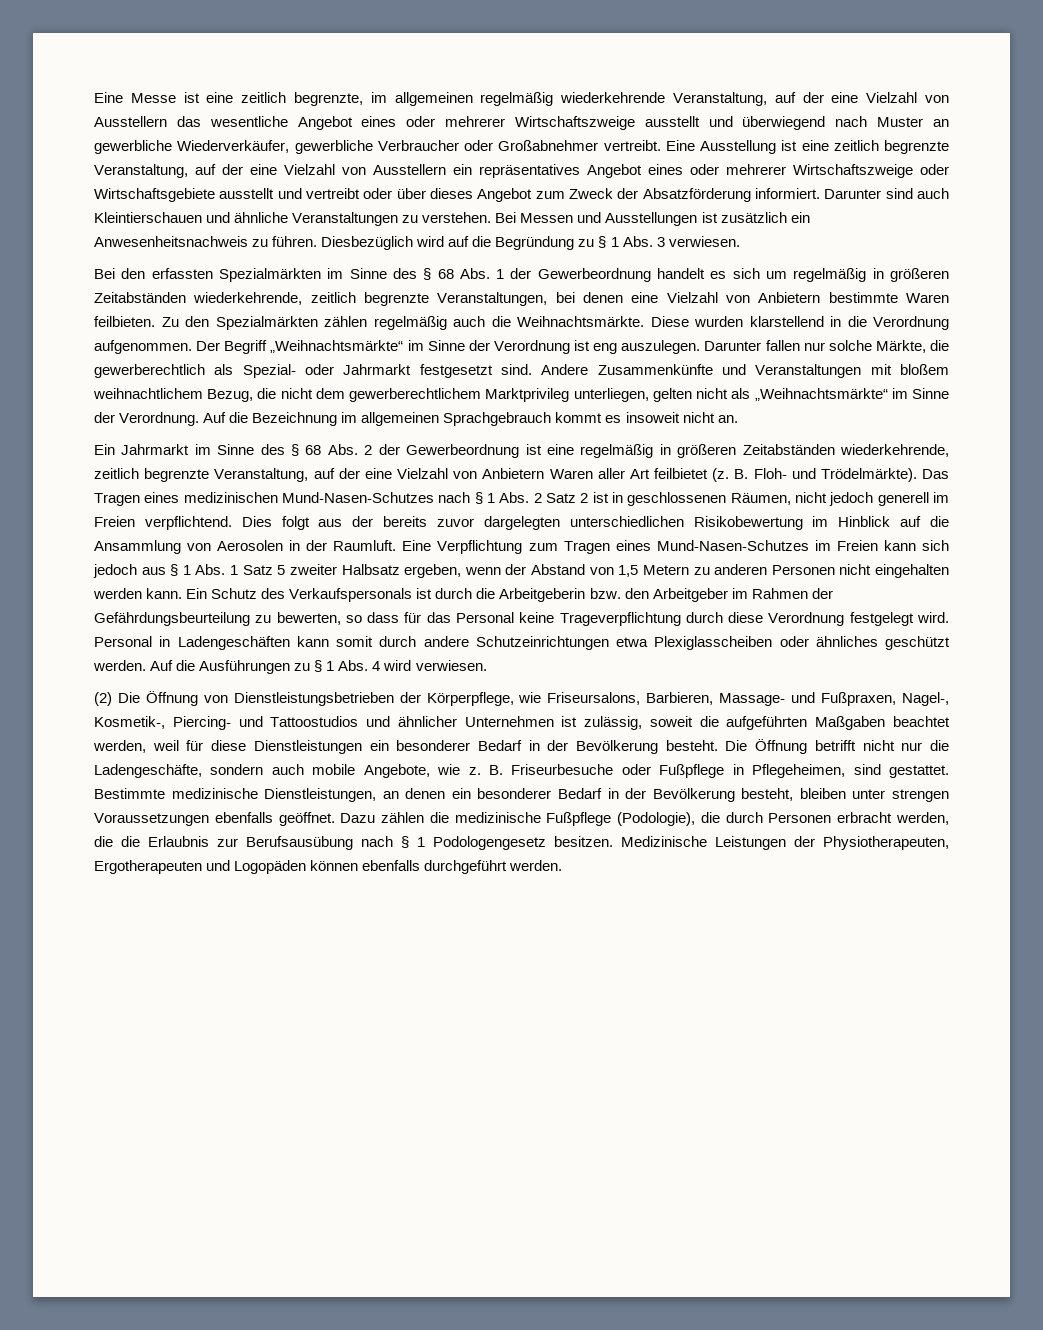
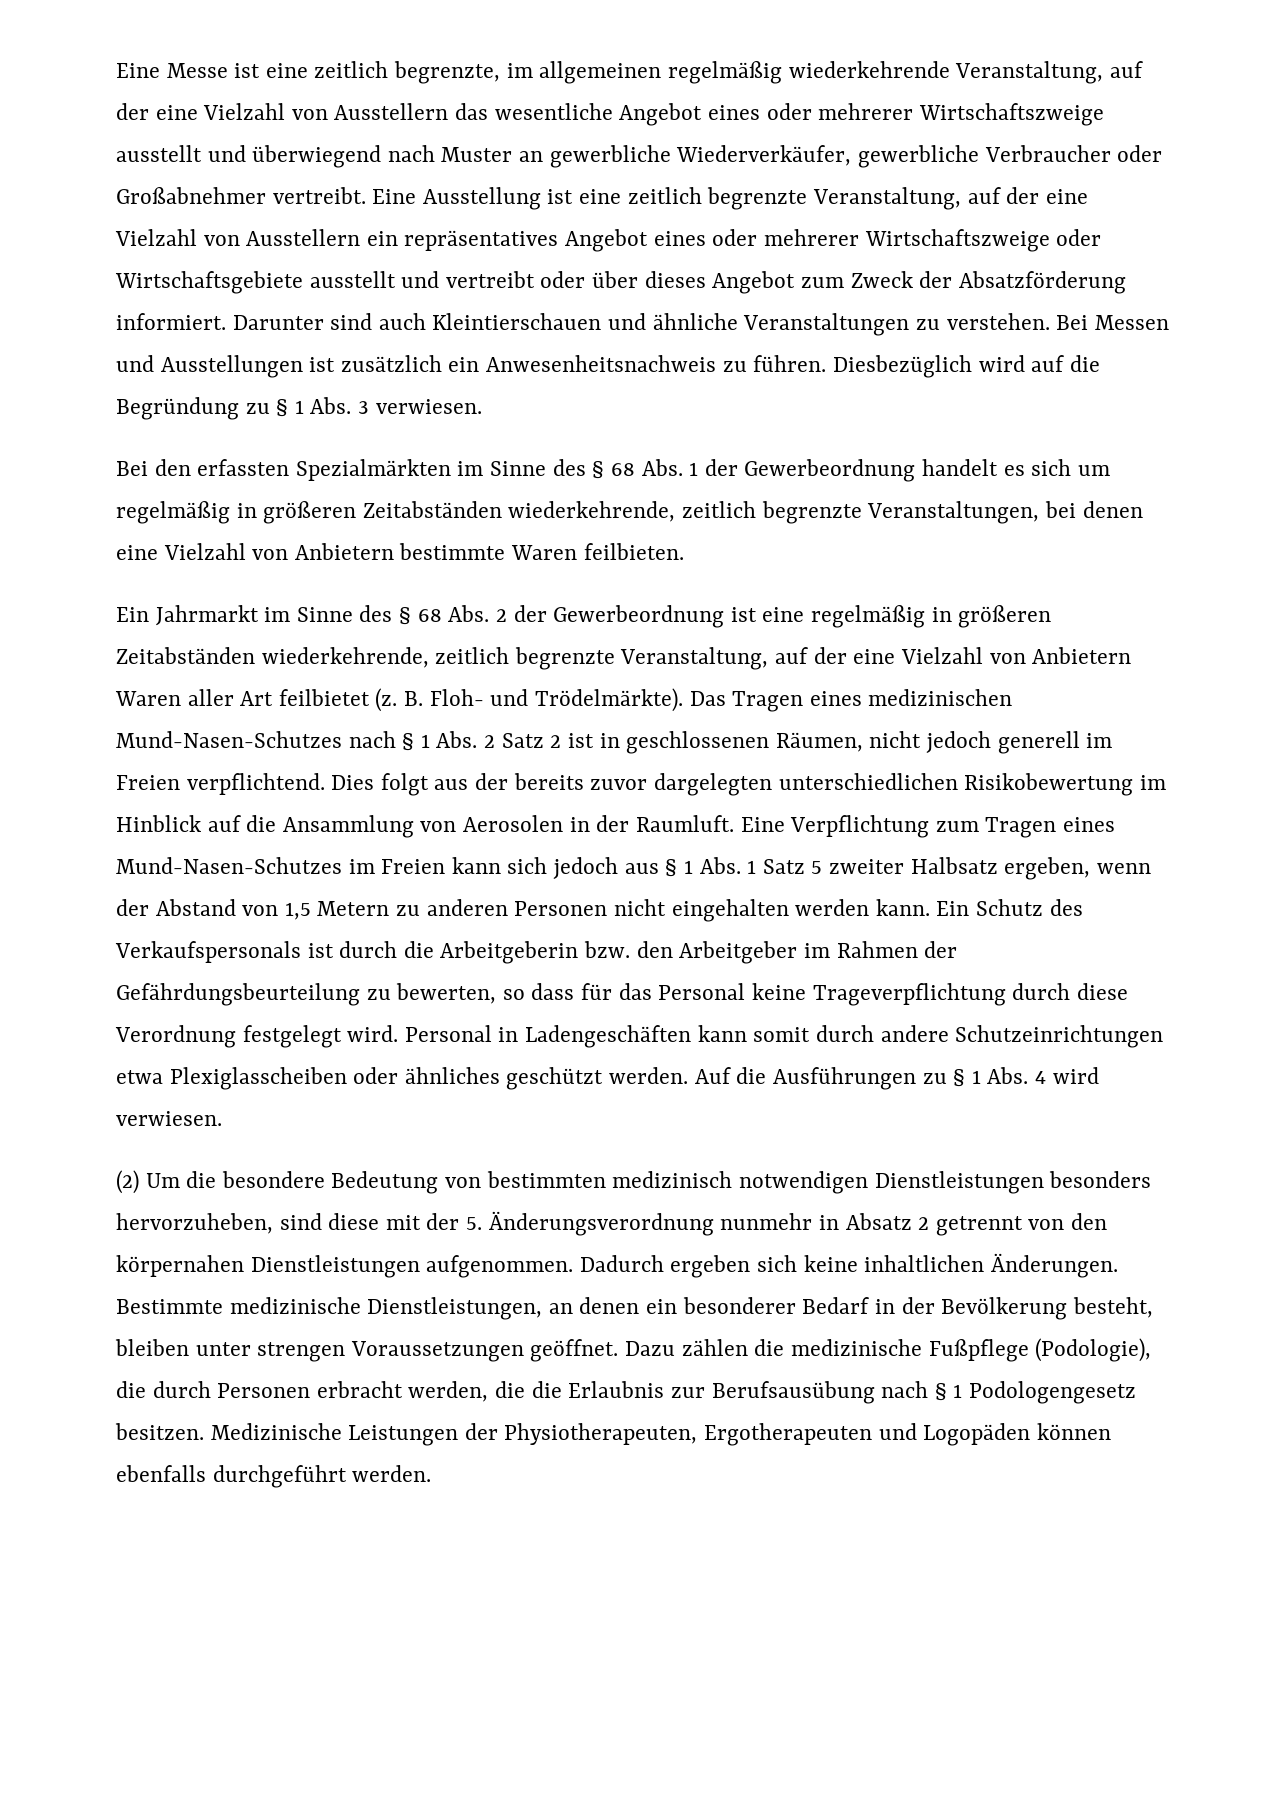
[161,316,949,330] [94,340,949,354] [94,364,950,378] [93,388,950,402] [94,412,738,426] Zu den Spezialmärkten zählen regelmäßig auch die Weihnachtsmärkte. Diese wurden klarstellend in die Verordnung aufgenommen. Der Begriff „Weihnachtsmärkte“ im Sinne der Verordnung ist eng auszulegen. Darunter fallen nur solche Märkte, die gewerberechtlich als Spezial- oder Jahrmarkt festgesetzt sind. Andere Zusammenkünfte und Veranstaltungen mit bloßem weihnachtlichem Bezug, die nicht dem gewerberechtlichem Marktprivileg unterliegen, gelten nicht als „Weihnachtsmärkte“ im Sinne der Verordnung. Auf die Bezeichnung im allgemeinen Sprachgebrauch kommt es insoweit nicht an. -> (684, 551) none
[117,691,949,706] [94,716,950,730] [93,739,950,754] [94,764,950,778] Die Öffnung von Dienstleistungsbetrieben der Körperpflege, wie Friseursalons, Barbieren, Massage- und Fußpraxen, Nagel-, Kosmetik-, Piercing- und Tattoostudios und ähnlicher Unternehmen ist zulässig, soweit die aufgeführten Maßgaben beachtet werden, weil für diese Dienstleistungen ein besonderer Bedarf in der Bevölkerung besteht. Die Öffnung betrifft nicht nur die Ladengeschäfte, sondern auch mobile Angebote, wie z. B. Friseurbesuche oder Fußpflege in Pflegeheimen, sind gestattet. -> [145,1171,1152,1194] [116,1211,1107,1236] [116,1253,1118,1278] Um die besondere Bedeutung von bestimmten medizinisch notwendigen Dienstleistungen besonders hervorzuheben, sind diese mit der 5. Änderungsverordnung nunmehr in Absatz 2 getrennt von den körpernahen Dienstleistungen aufgenommen. Dadurch ergeben sich keine inhaltlichen Änderungen.
[214,812,273,823] ebenfalls -> (524, 1351) none

